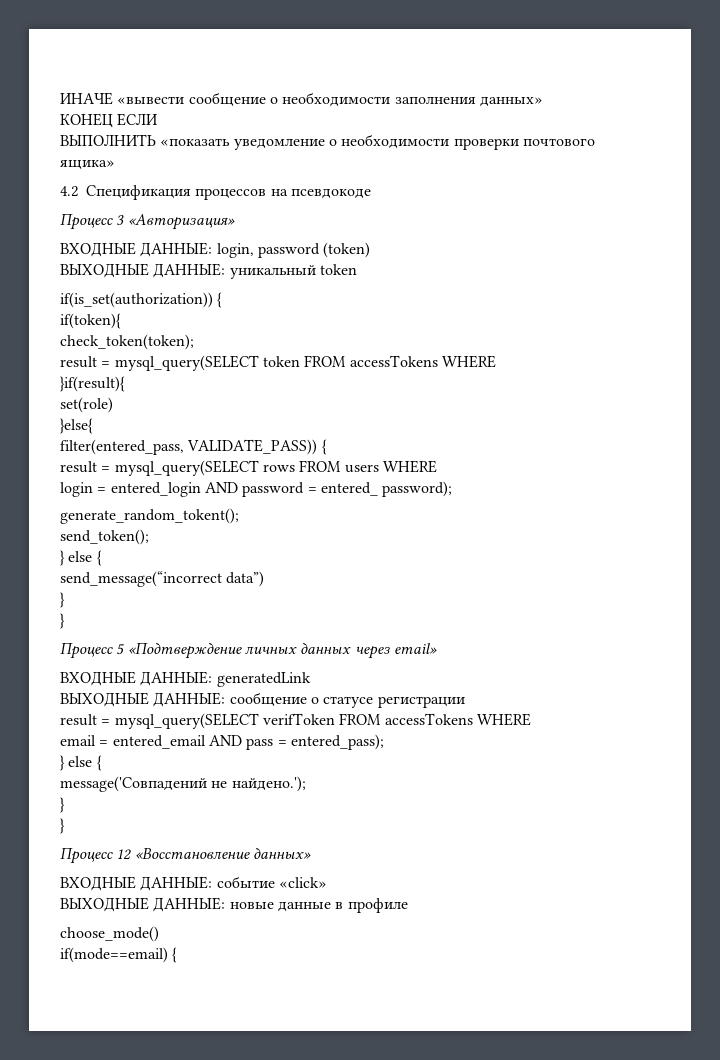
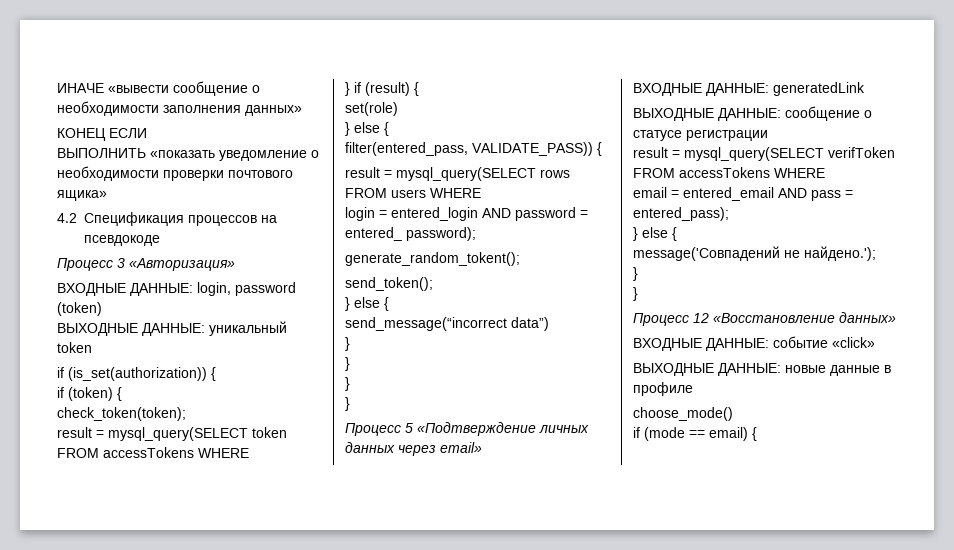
[60,292,223,308] [60,313,121,329] if(is_set(authorization)) { // if(token){ -> [57,367,216,381] [57,387,122,401] if (is_set(authorization)) { // if (token) {
[60,376,125,392] [60,397,113,413] [60,418,93,434] }if(result){ // set(role) // }else{ -> [345,82,419,96] [345,102,398,116] [345,122,389,136] } if (result) { // set(role) // } else {
(65, 621) none -> [345,377,350,391] [345,397,350,411] // } // }
[60,947,168,963] if(mode==email) -> [633,427,748,441] if (mode == email)

